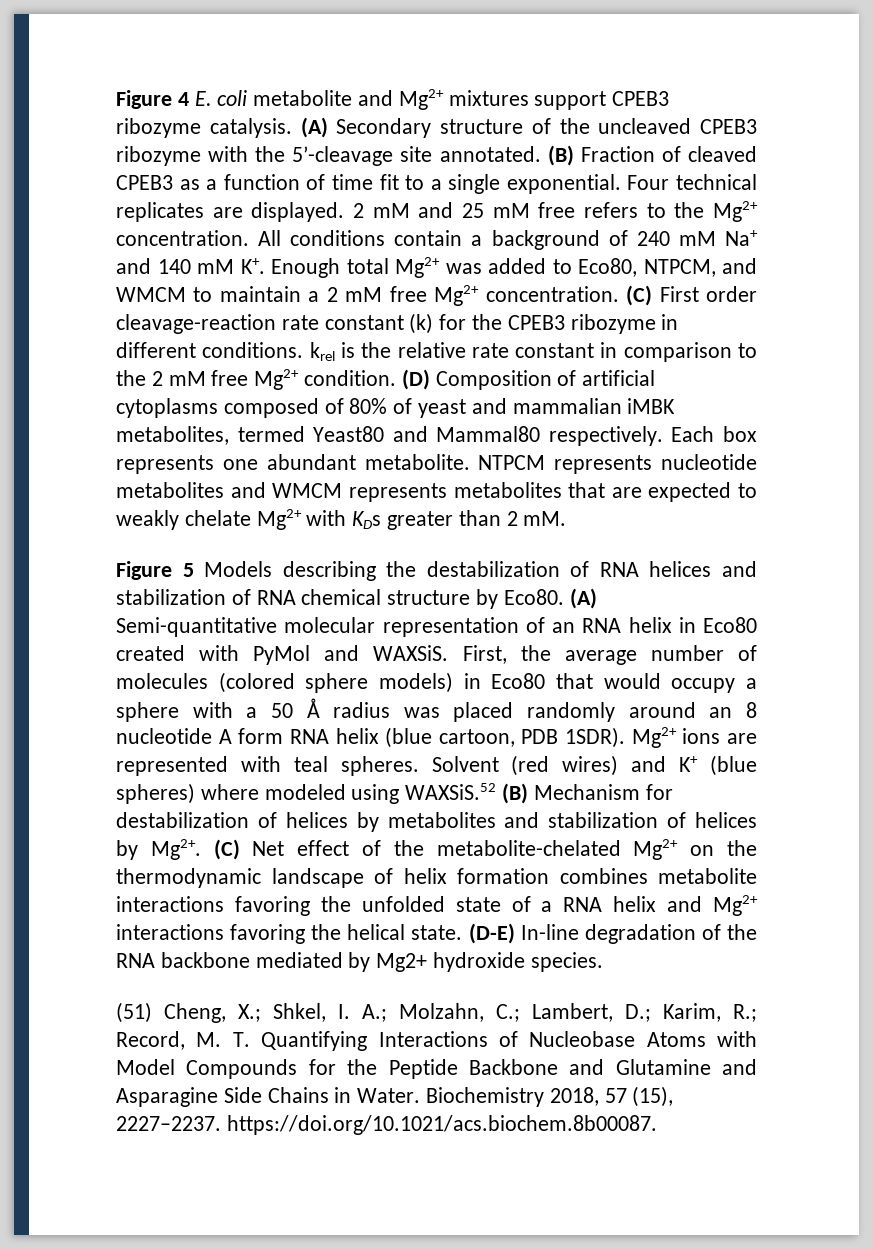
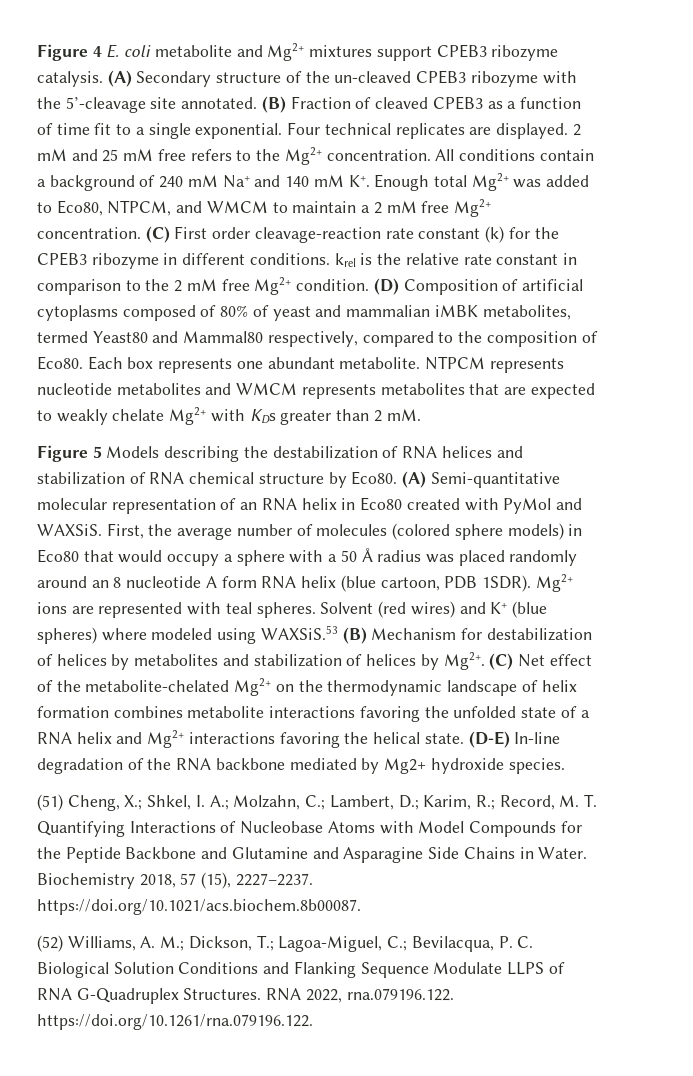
[598,118,692,134] uncleaved -> [334,71,412,83] un-cleaved
[548,426,663,446] respectively. -> [267,331,598,347] [37,356,83,370] respectively, compared to the composition of Eco80.
[405,783,497,800] WAXSiS.52 -> [260,625,338,640] WAXSiS.53
(657, 1125) none -> [37,935,534,952] [37,961,565,978] [37,988,454,1004] [37,1014,313,1030] // (52) Williams, A. M.; Dickson, T.; Lagoa-Miguel, C.; Bevilacqua, P. C. Biological Solution Conditions and Flanking Sequence Modulate LLPS of RNA G-Quadruplex Structures. RNA 2022, rna.079196.122. https://doi.org/10.1261/rna.079196.122.

